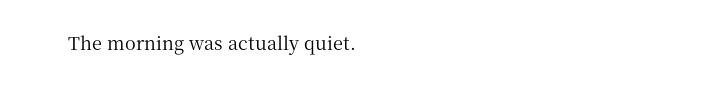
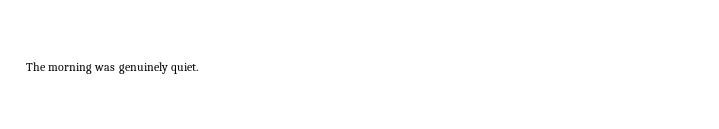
[228,35,299,55] actually -> [118,62,168,74] genuinely

